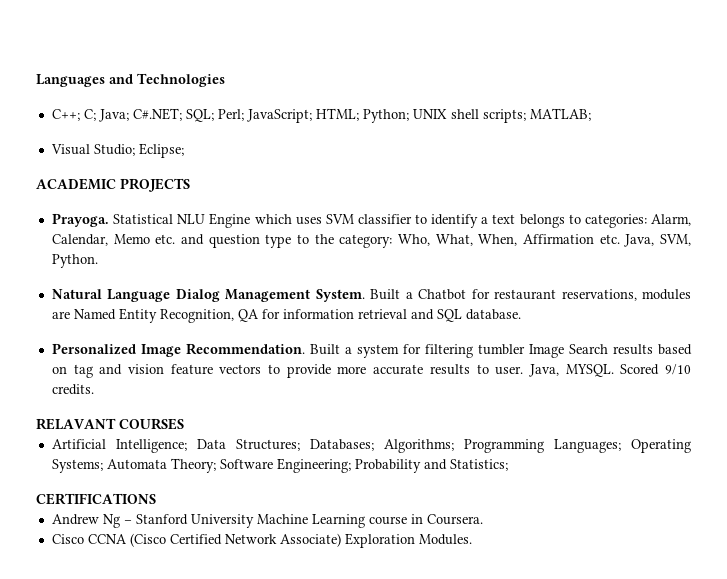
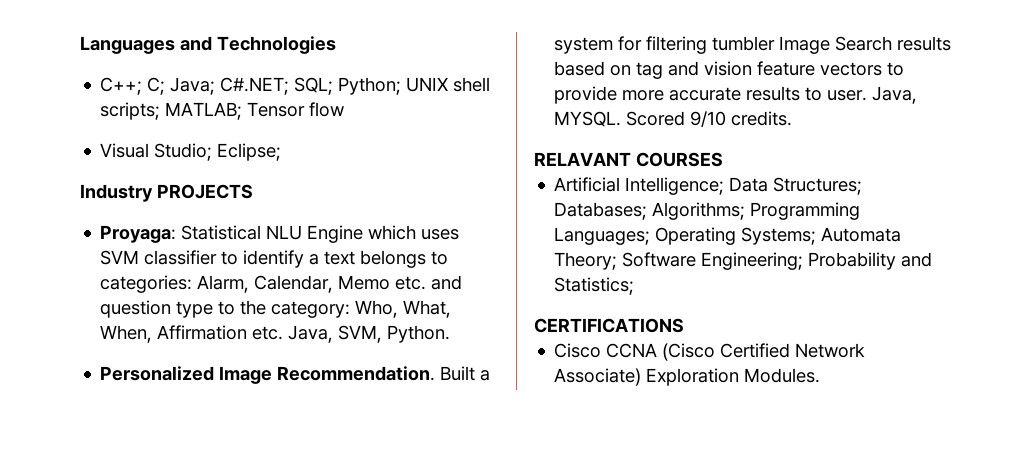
[217,108,359,123] Perl; JavaScript; HTML; -> (334, 86) none
(591, 114) none -> [247,102,345,117] Tensor flow
[36,178,116,190] ACADEMIC -> [80,184,153,202] Industry
[51,213,109,227] Prayoga. -> [100,225,177,243] Proyaga:
[51,289,691,302] [51,308,521,323] // Natural Language Dialog Management System. Built a Chatbot for restaurant reservations, modules are Named Entity Recognition, QA for information retrieval and SQL database. -> (451, 334) none
[51,514,483,528] // Andrew Ng – Stanford University Machine Learning course in Coursera. -> (684, 325) none

